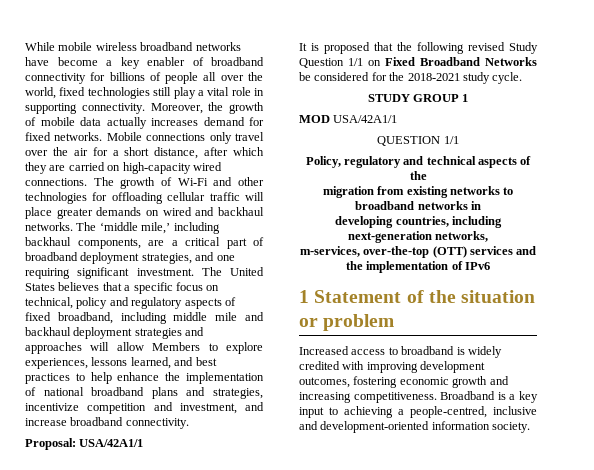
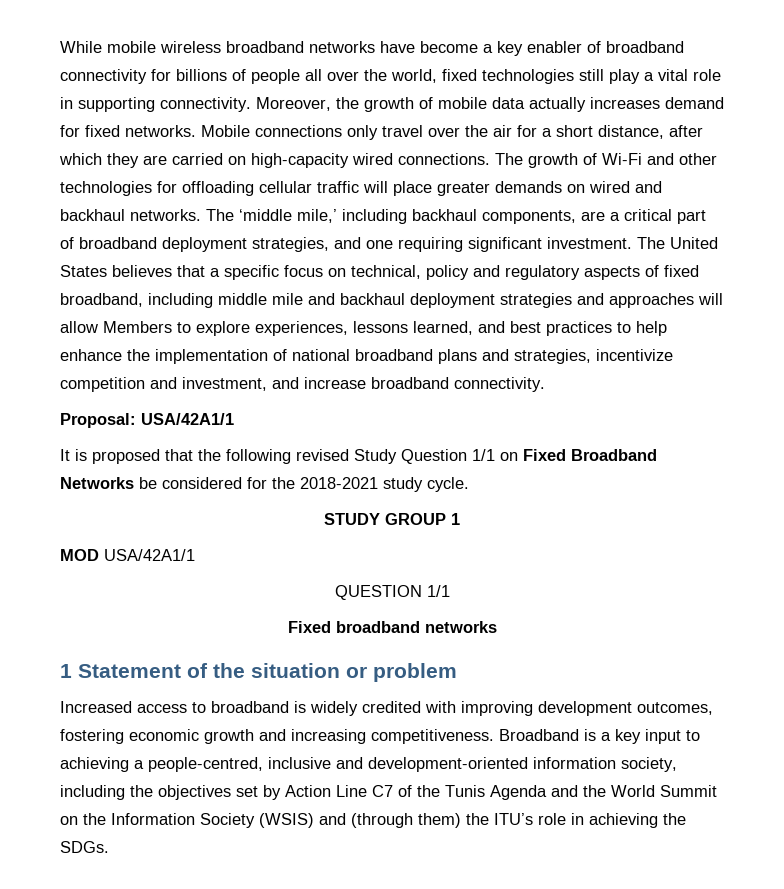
[305,156,532,168] [409,171,427,180] [322,186,514,198] [355,201,481,210] [335,216,502,228] [347,231,489,243] [299,246,537,258] [345,261,491,273] Policy, regulatory and technical aspects of the // migration from existing networks to broadband networks in // developing countries, including next-generation networks, // m-services, over-the-top (OTT) services and the implementation of IPv6 -> [287,621,497,633] Fixed broadband networks
[492,422,531,433] society. -> [621,757,677,772] [60,785,717,800] [60,813,686,828] [60,841,109,853] society, including the objectives set by Action Line C7 of the Tunis Agenda and the World Summit on the Information Society (WSIS) and (through them) the ITU’s role in achieving the SDGs.

